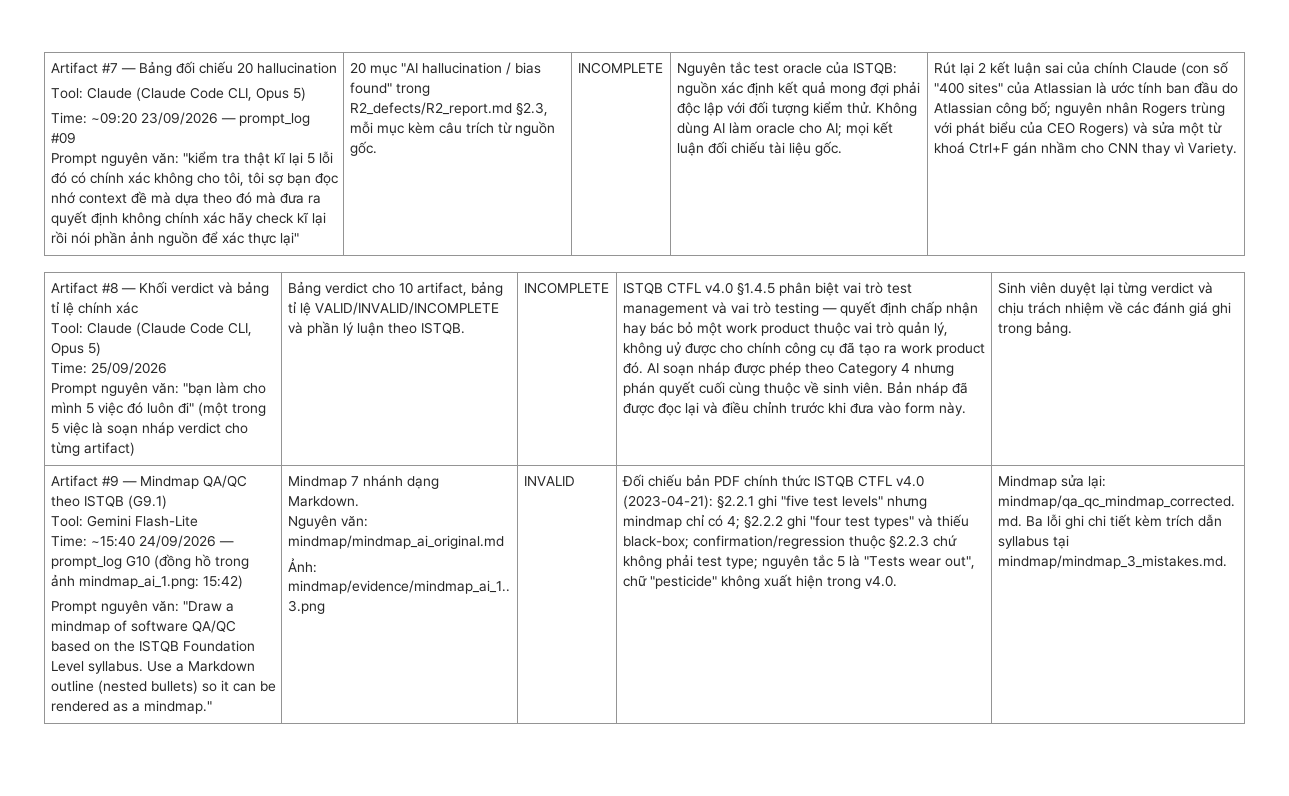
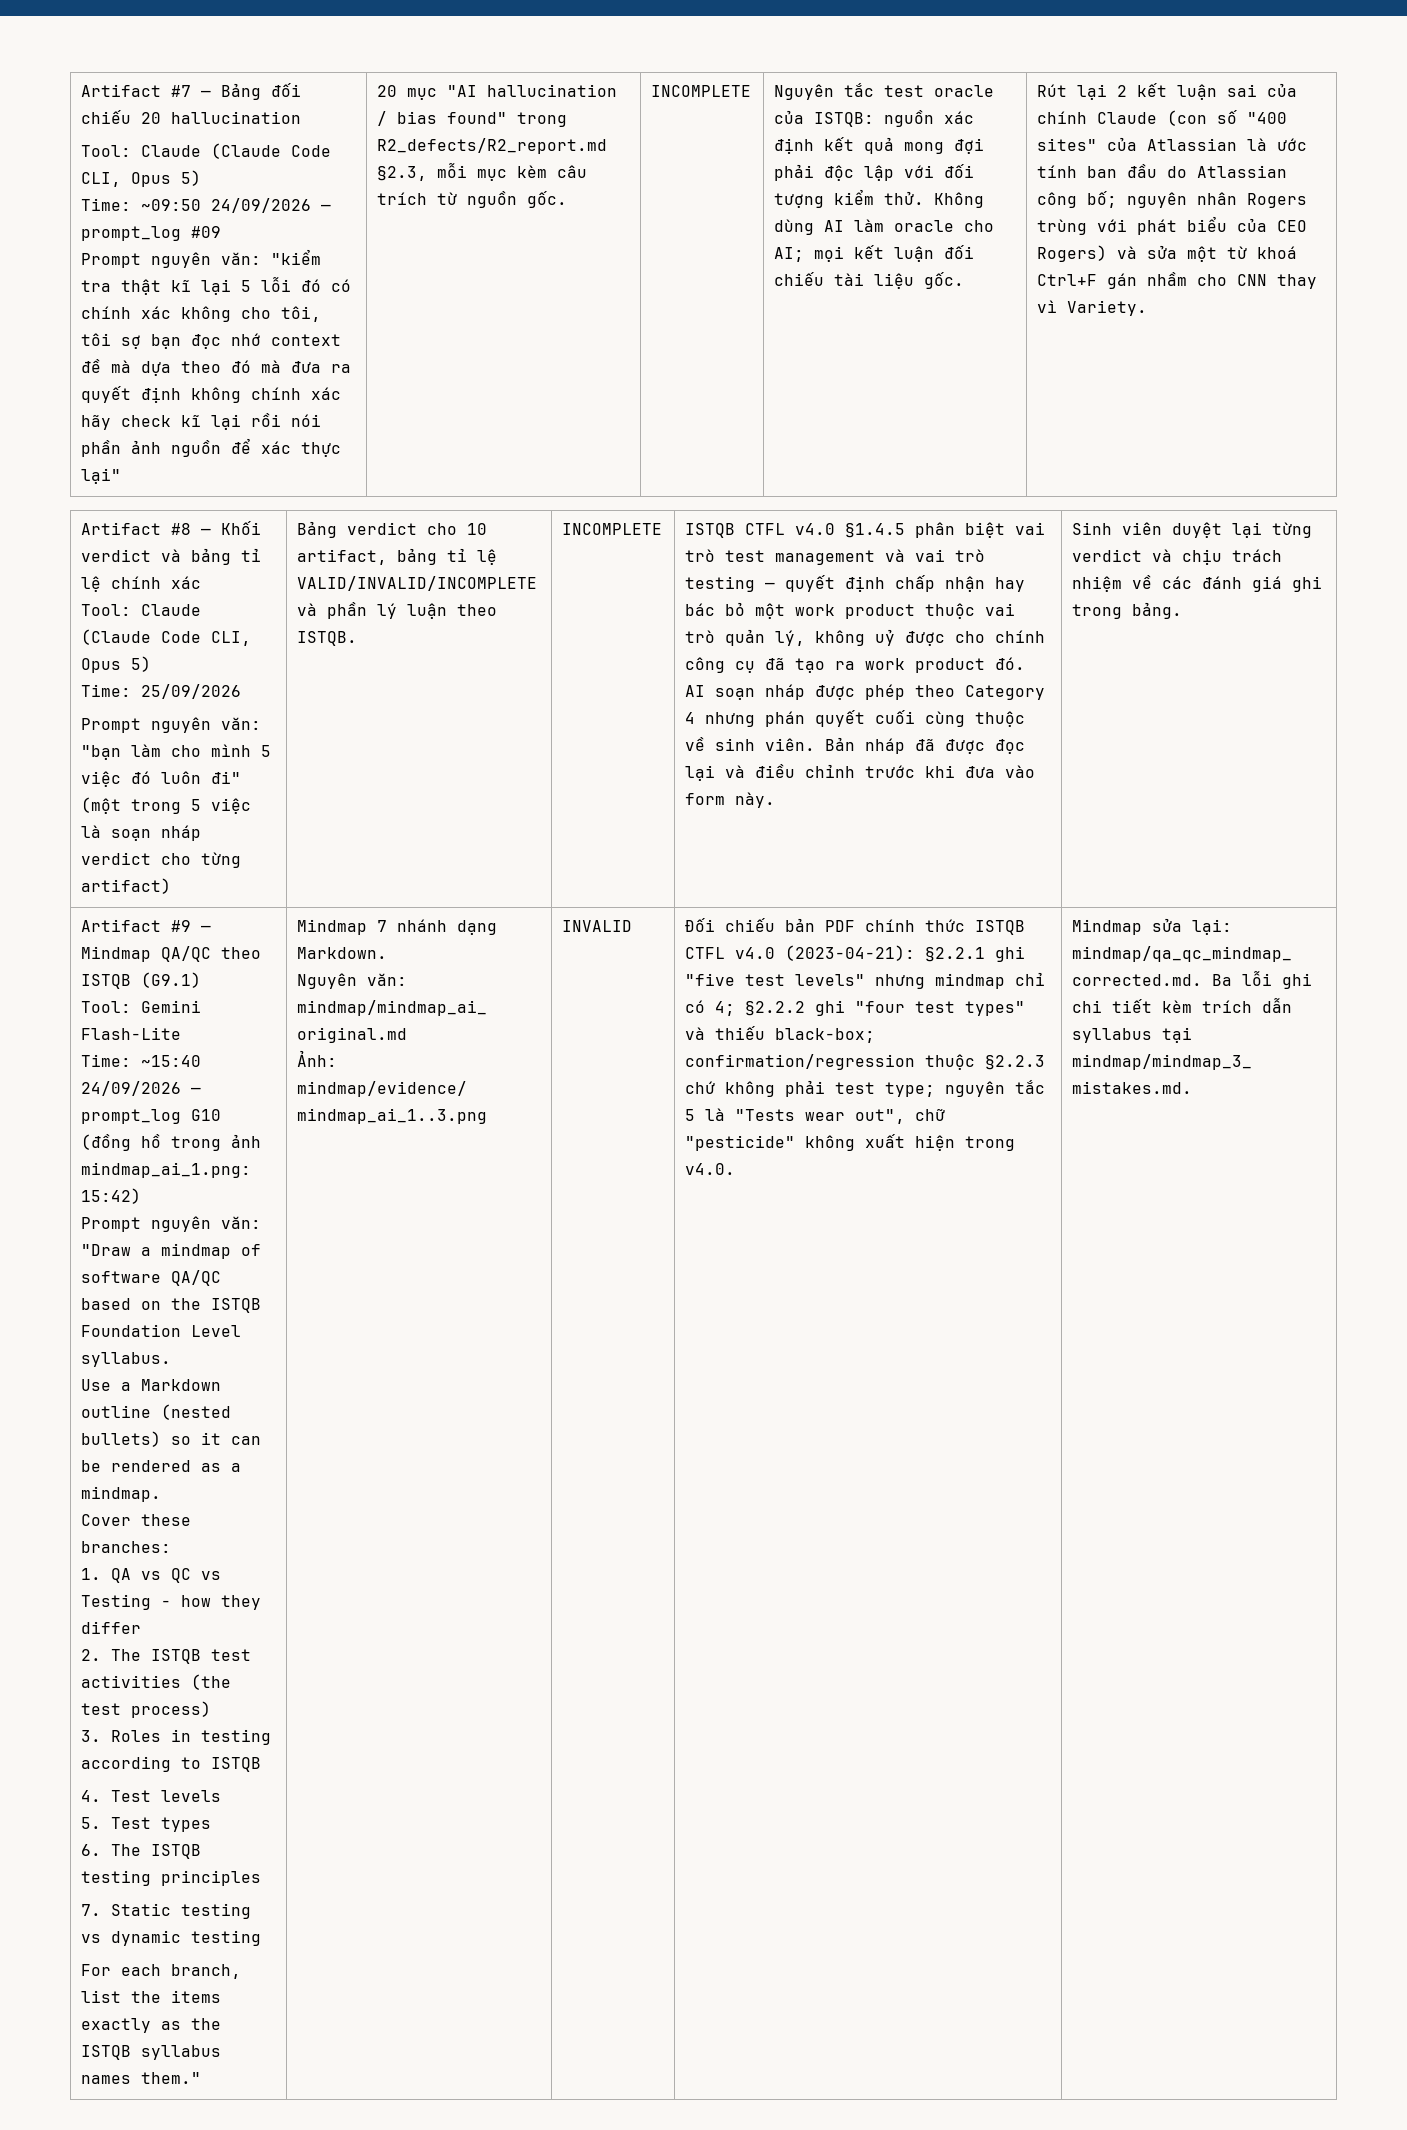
[90,112,218,125] ~09:20 23/09/2026 -> [141,198,312,213] ~09:50 24/09/2026
(143, 667) none -> (172, 1359) //
[143,700,212,714] mindmap." -> [81,1486,162,1502] [81,1514,192,1526] [81,1541,172,1553] [81,1568,222,1583] [81,1594,262,1610] [81,1621,142,1634] [81,1649,252,1664] [81,1674,232,1690] [81,1701,212,1718] [81,1729,272,1745] [81,1756,262,1772] [81,1790,222,1802] [81,1817,212,1832] [81,1844,202,1859] [81,1870,262,1886] [81,1903,252,1919] [81,1930,262,1946] [81,1964,242,1979] [81,1990,222,2003] [81,2018,222,2033] [81,2045,222,2060] [81,2072,202,2084] mindmap. // Cover these branches: // 1. QA vs QC vs Testing - how they differ // 2. The ISTQB test activities (the test process) // 3. Roles in testing according to ISTQB // 4. Test levels // 5. Test types // 6. The ISTQB testing principles // 7. Static testing vs dynamic testing // For each branch, list the items exactly as the ISTQB syllabus names them."

